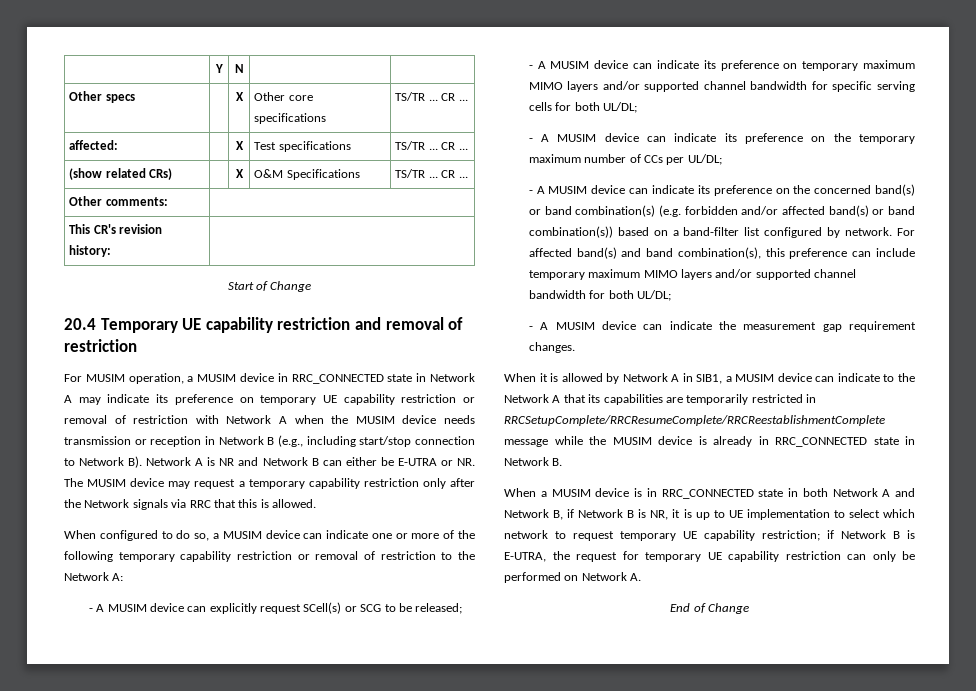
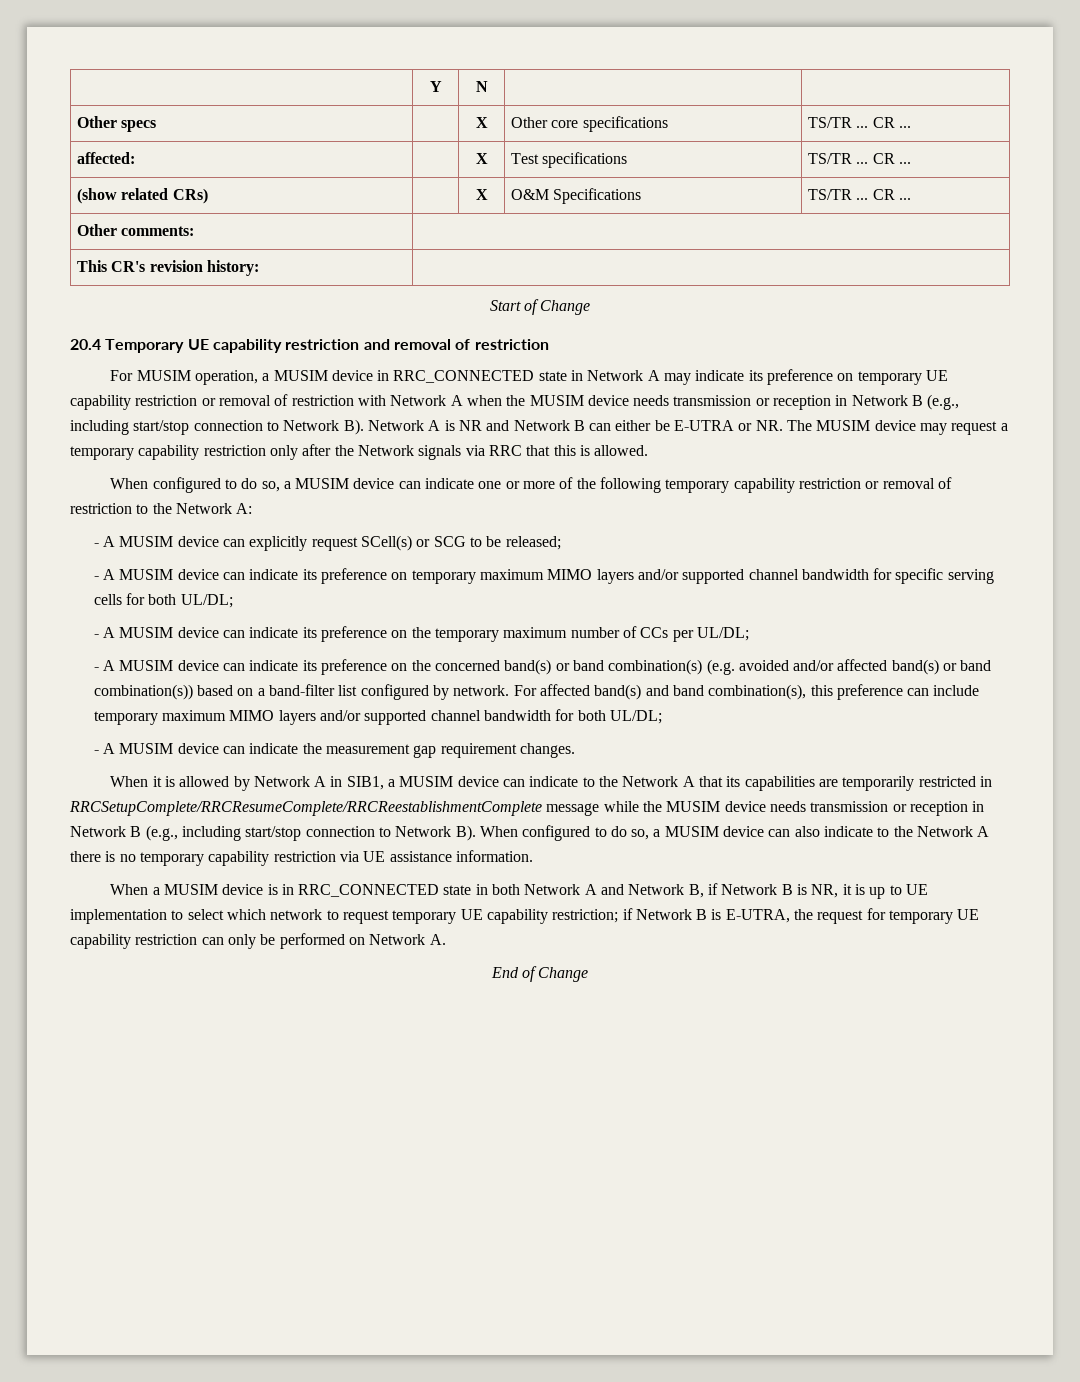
[684,206,738,215] forbidden -> [738,660,789,671] avoided
[698,436,915,447] [504,457,563,466] is already in RRC_CONNECTED state in Network B. -> [769,801,985,816] [70,825,990,841] [70,850,533,866] needs transmission or reception in Network B (e.g., including start/stop connection to Network B). When configured to do so, a MUSIM device can also indicate to the Network A there is no temporary capability restriction via UE assistance information.

